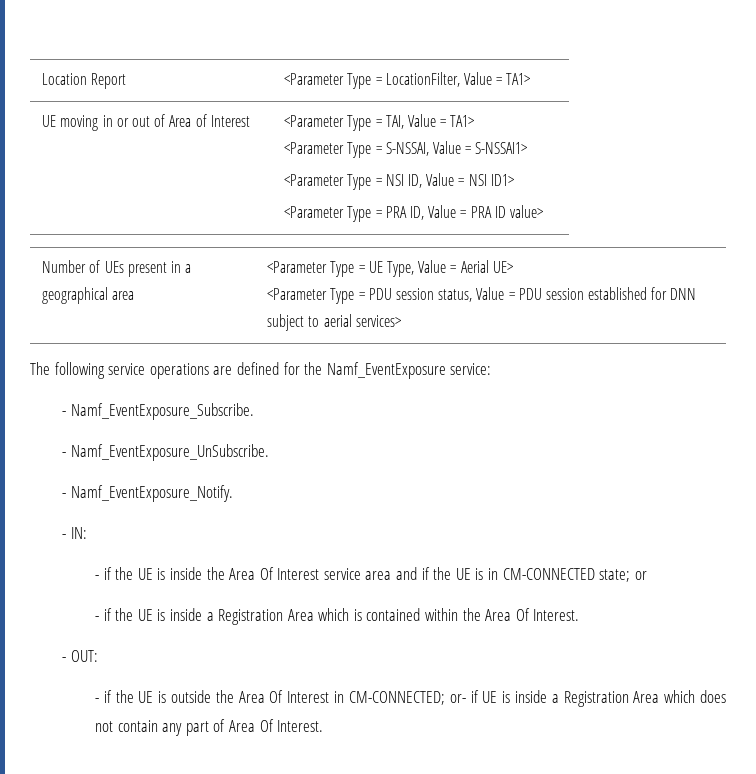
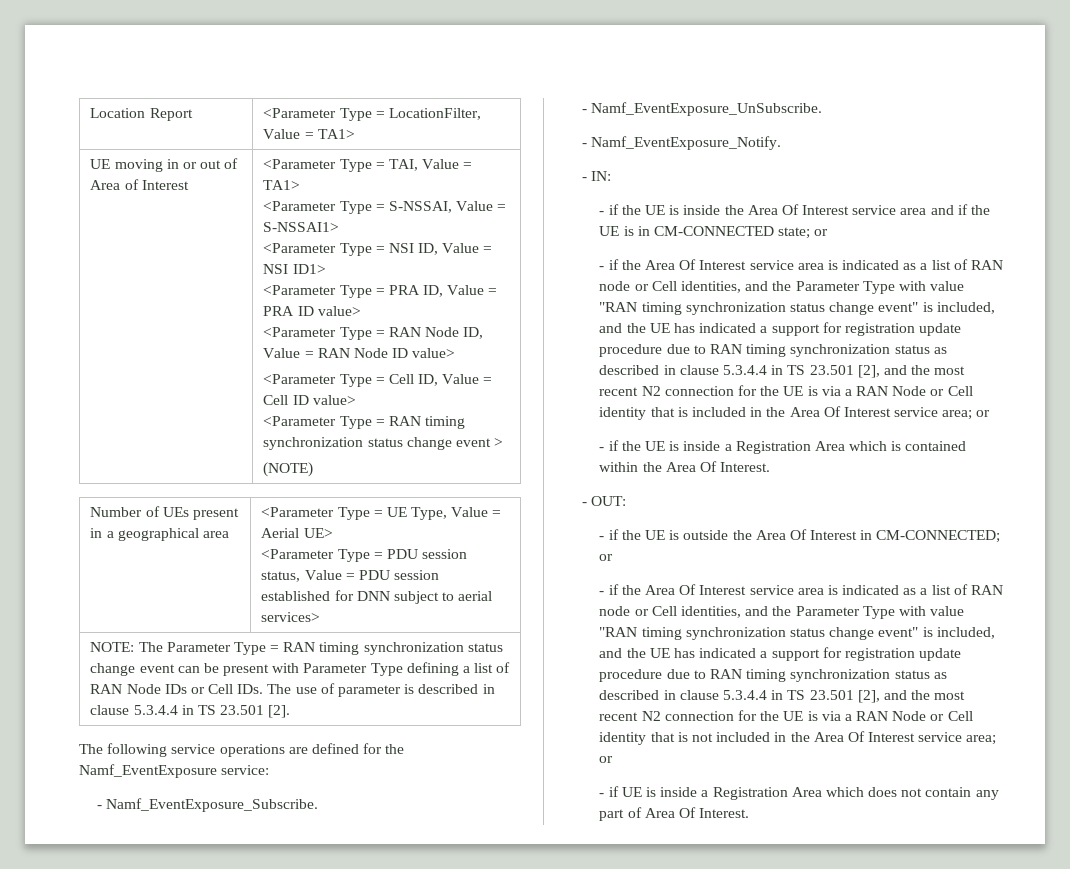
(543, 211) none -> [263,327,484,340] [263,348,456,358] [263,374,493,387] [263,395,356,405] [263,416,466,429] [263,437,504,450] [263,462,314,477] // <Parameter Type = RAN Node ID, Value = RAN Node ID value> // <Parameter Type = Cell ID, Value = Cell ID value> // <Parameter Type = RAN timing synchronization status change event > // (NOTE)
(401, 321) none -> [90,642,503,655] [90,662,511,676] [90,683,495,697] [90,705,291,718] // NOTE: The Parameter Type = RAN timing synchronization status change event can be present with Parameter Type defining a list of RAN Node IDs or Cell IDs. The use of parameter is described in clause 5.3.4.4 in TS 23.501 [2].
(647, 575) none -> [599,259,1004,270] [599,281,965,294] [599,302,995,315] [599,322,962,336] [599,344,947,357] [599,365,966,378] [599,385,973,396] [599,406,991,420] // - if the Area Of Interest service area is indicated as a list of RAN node or Cell identities, and the Parameter Type with value "RAN timing synchronization status change event" is included, and the UE has indicated a support for registration update procedure due to RAN timing synchronization status as described in clause 5.3.4.4 in TS 23.501 [2], and the most recent N2 connection for the UE is via a RAN Node or Cell identity that is included in the Area Of Interest service area; or
[449,694,466,703] or- -> [599,554,614,561] [599,584,1004,595] [599,606,965,619] [599,627,995,640] [599,647,962,661] [599,669,947,682] [599,690,966,703] [599,710,973,721] [599,731,997,745] [599,756,614,763] [599,793,605,797] or // - if the Area Of Interest service area is indicated as a list of RAN node or Cell identities, and the Parameter Type with value "RAN timing synchronization status change event" is included, and the UE has indicated a support for registration update procedure due to RAN timing synchronization status as described in clause 5.3.4.4 in TS 23.501 [2], and the most recent N2 connection for the UE is via a RAN Node or Cell identity that is not included in the Area Of Interest service area; or // -

